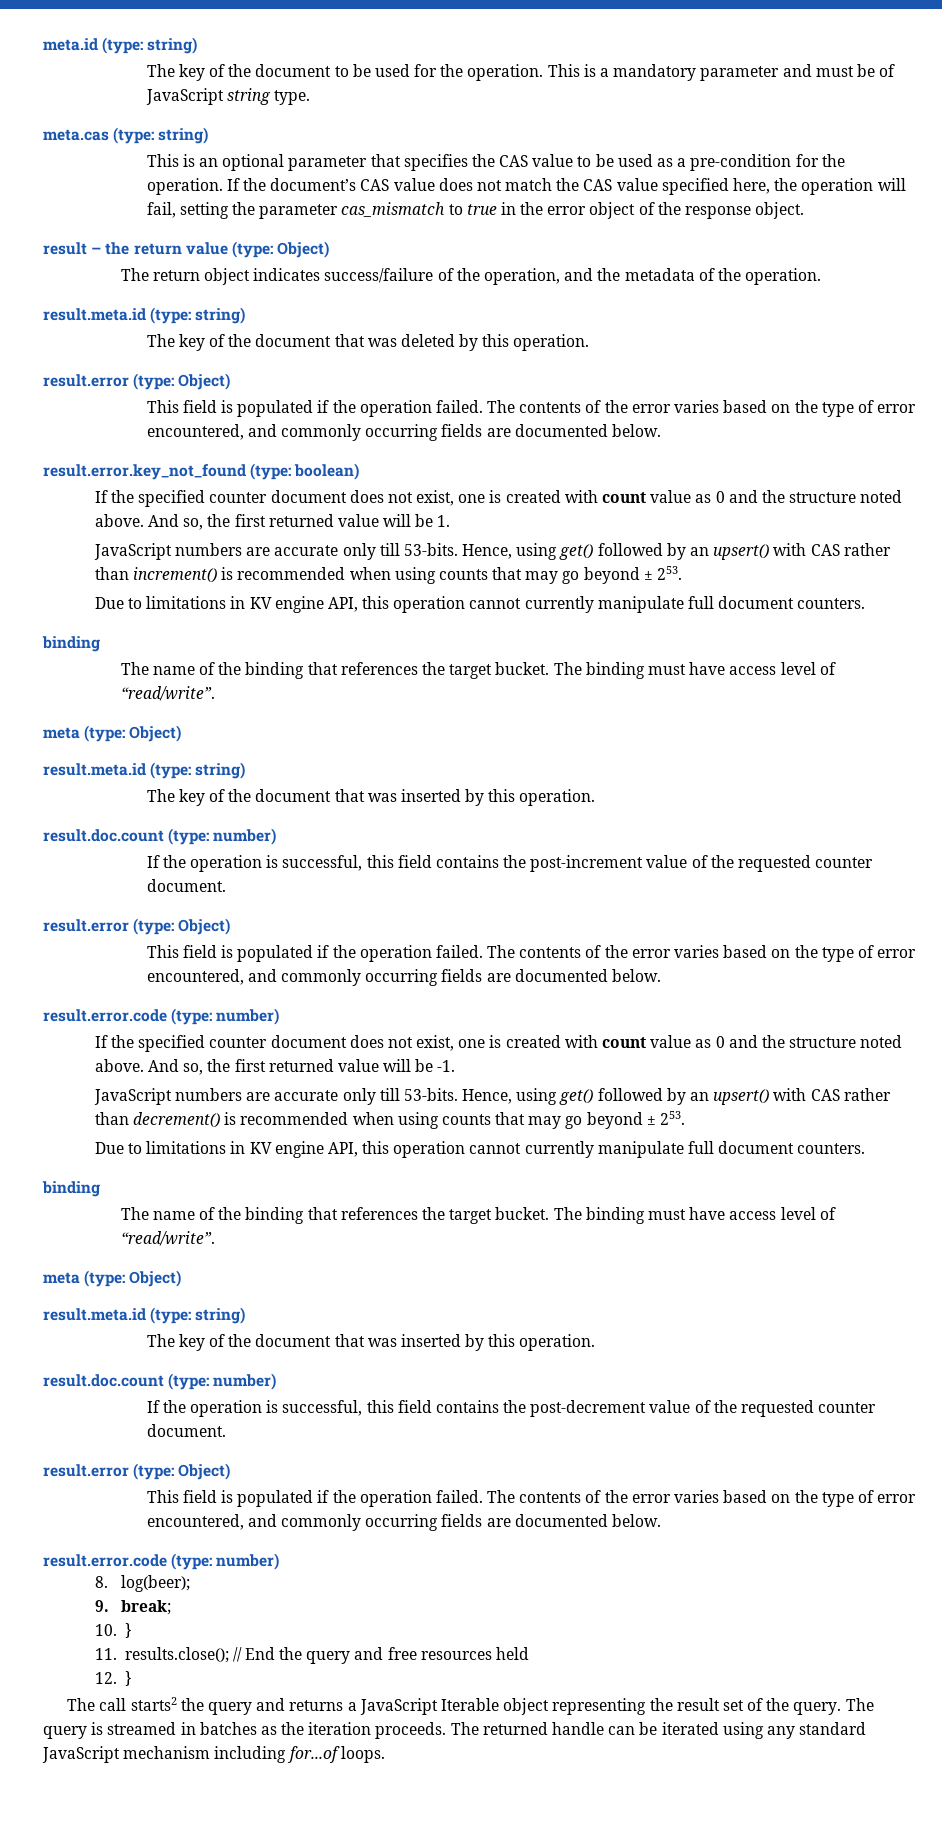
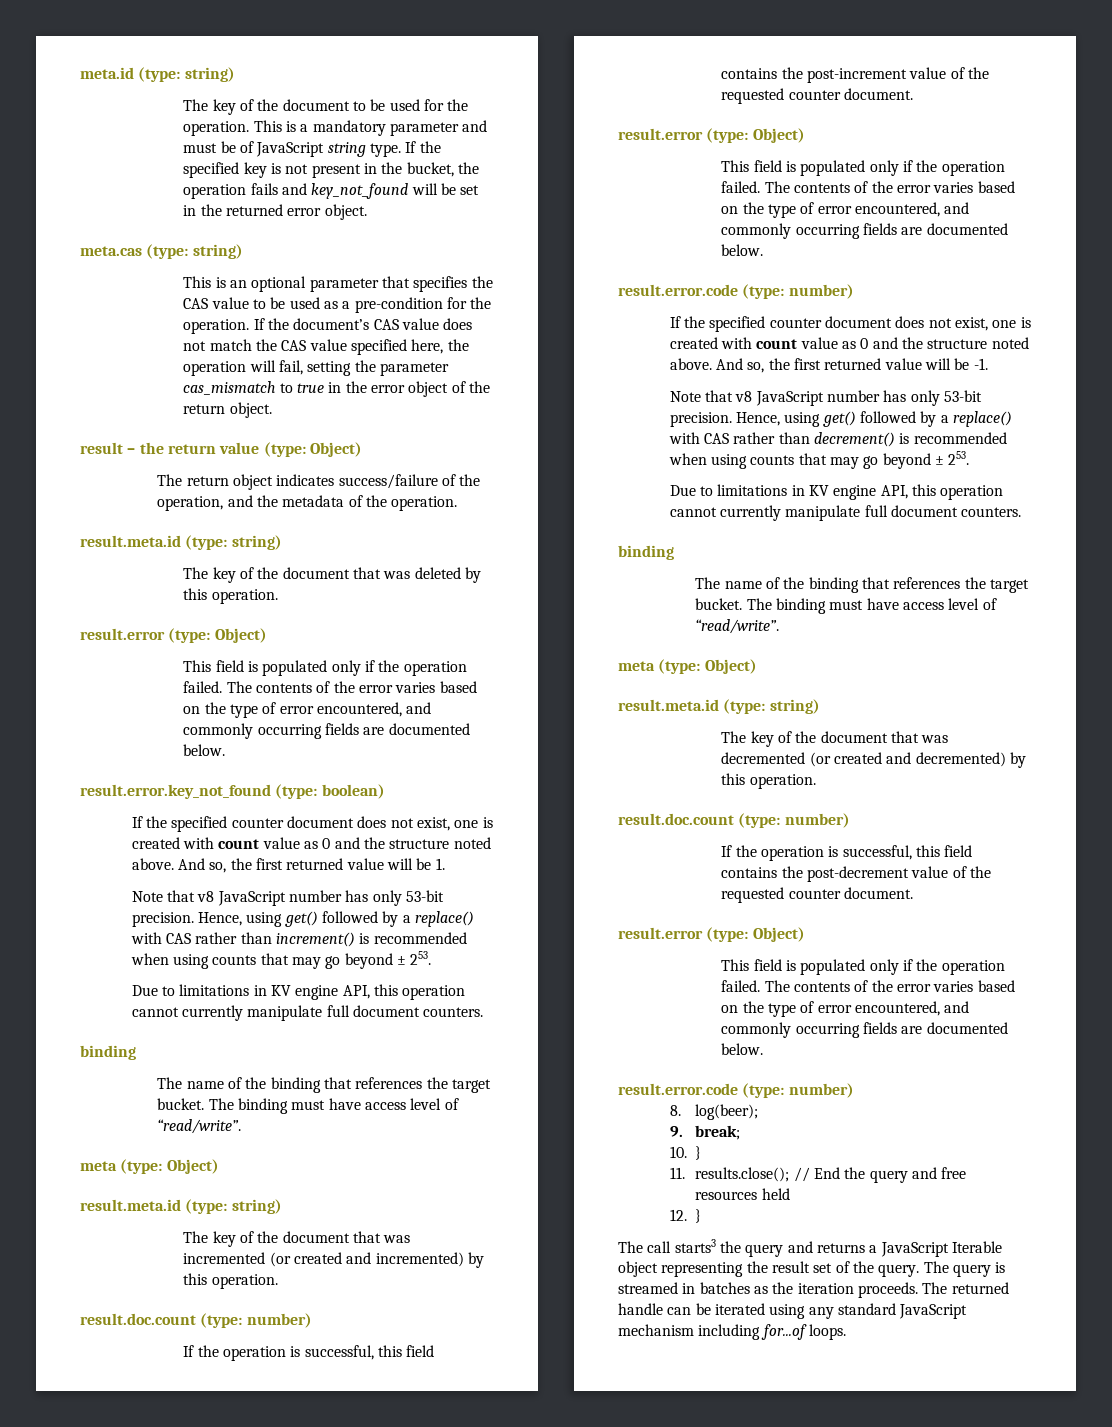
(311, 97) none -> [405,141,441,153] [183,162,479,178] [183,183,480,199] [183,204,367,220] If the specified key is not present in the bucket, the operation fails and key_not_found will be set in the returned error object.
[685,206,752,219] response -> [183,404,226,414] return
(314, 408) none -> [331,660,361,676] only
[93,543,770,560] JavaScript numbers are accurate only till 53-bits. Hence, using get() followed by an upsert() -> [131,890,444,906] [131,911,474,927] Note that v8 JavaScript number has only 53-bit precision. Hence, using get() followed by a replace()
[400,789,461,802] inserted -> [183,1252,464,1267] incremented (or created and incremented)
(314, 953) none -> [869,160,899,176] only
[93,1088,770,1105] JavaScript numbers are accurate only till 53-bits. Hence, using get() followed by an upsert() -> [669,390,982,406] [669,411,1012,427] Note that v8 JavaScript number has only 53-bit precision. Hence, using get() followed by a replace()
[400,1334,461,1347] inserted -> [721,752,1006,767] decremented (or created and decremented)
(314, 1498) none -> [869,959,899,975] only
[130,1697,177,1711] starts2 -> [674,1239,716,1253] starts3

